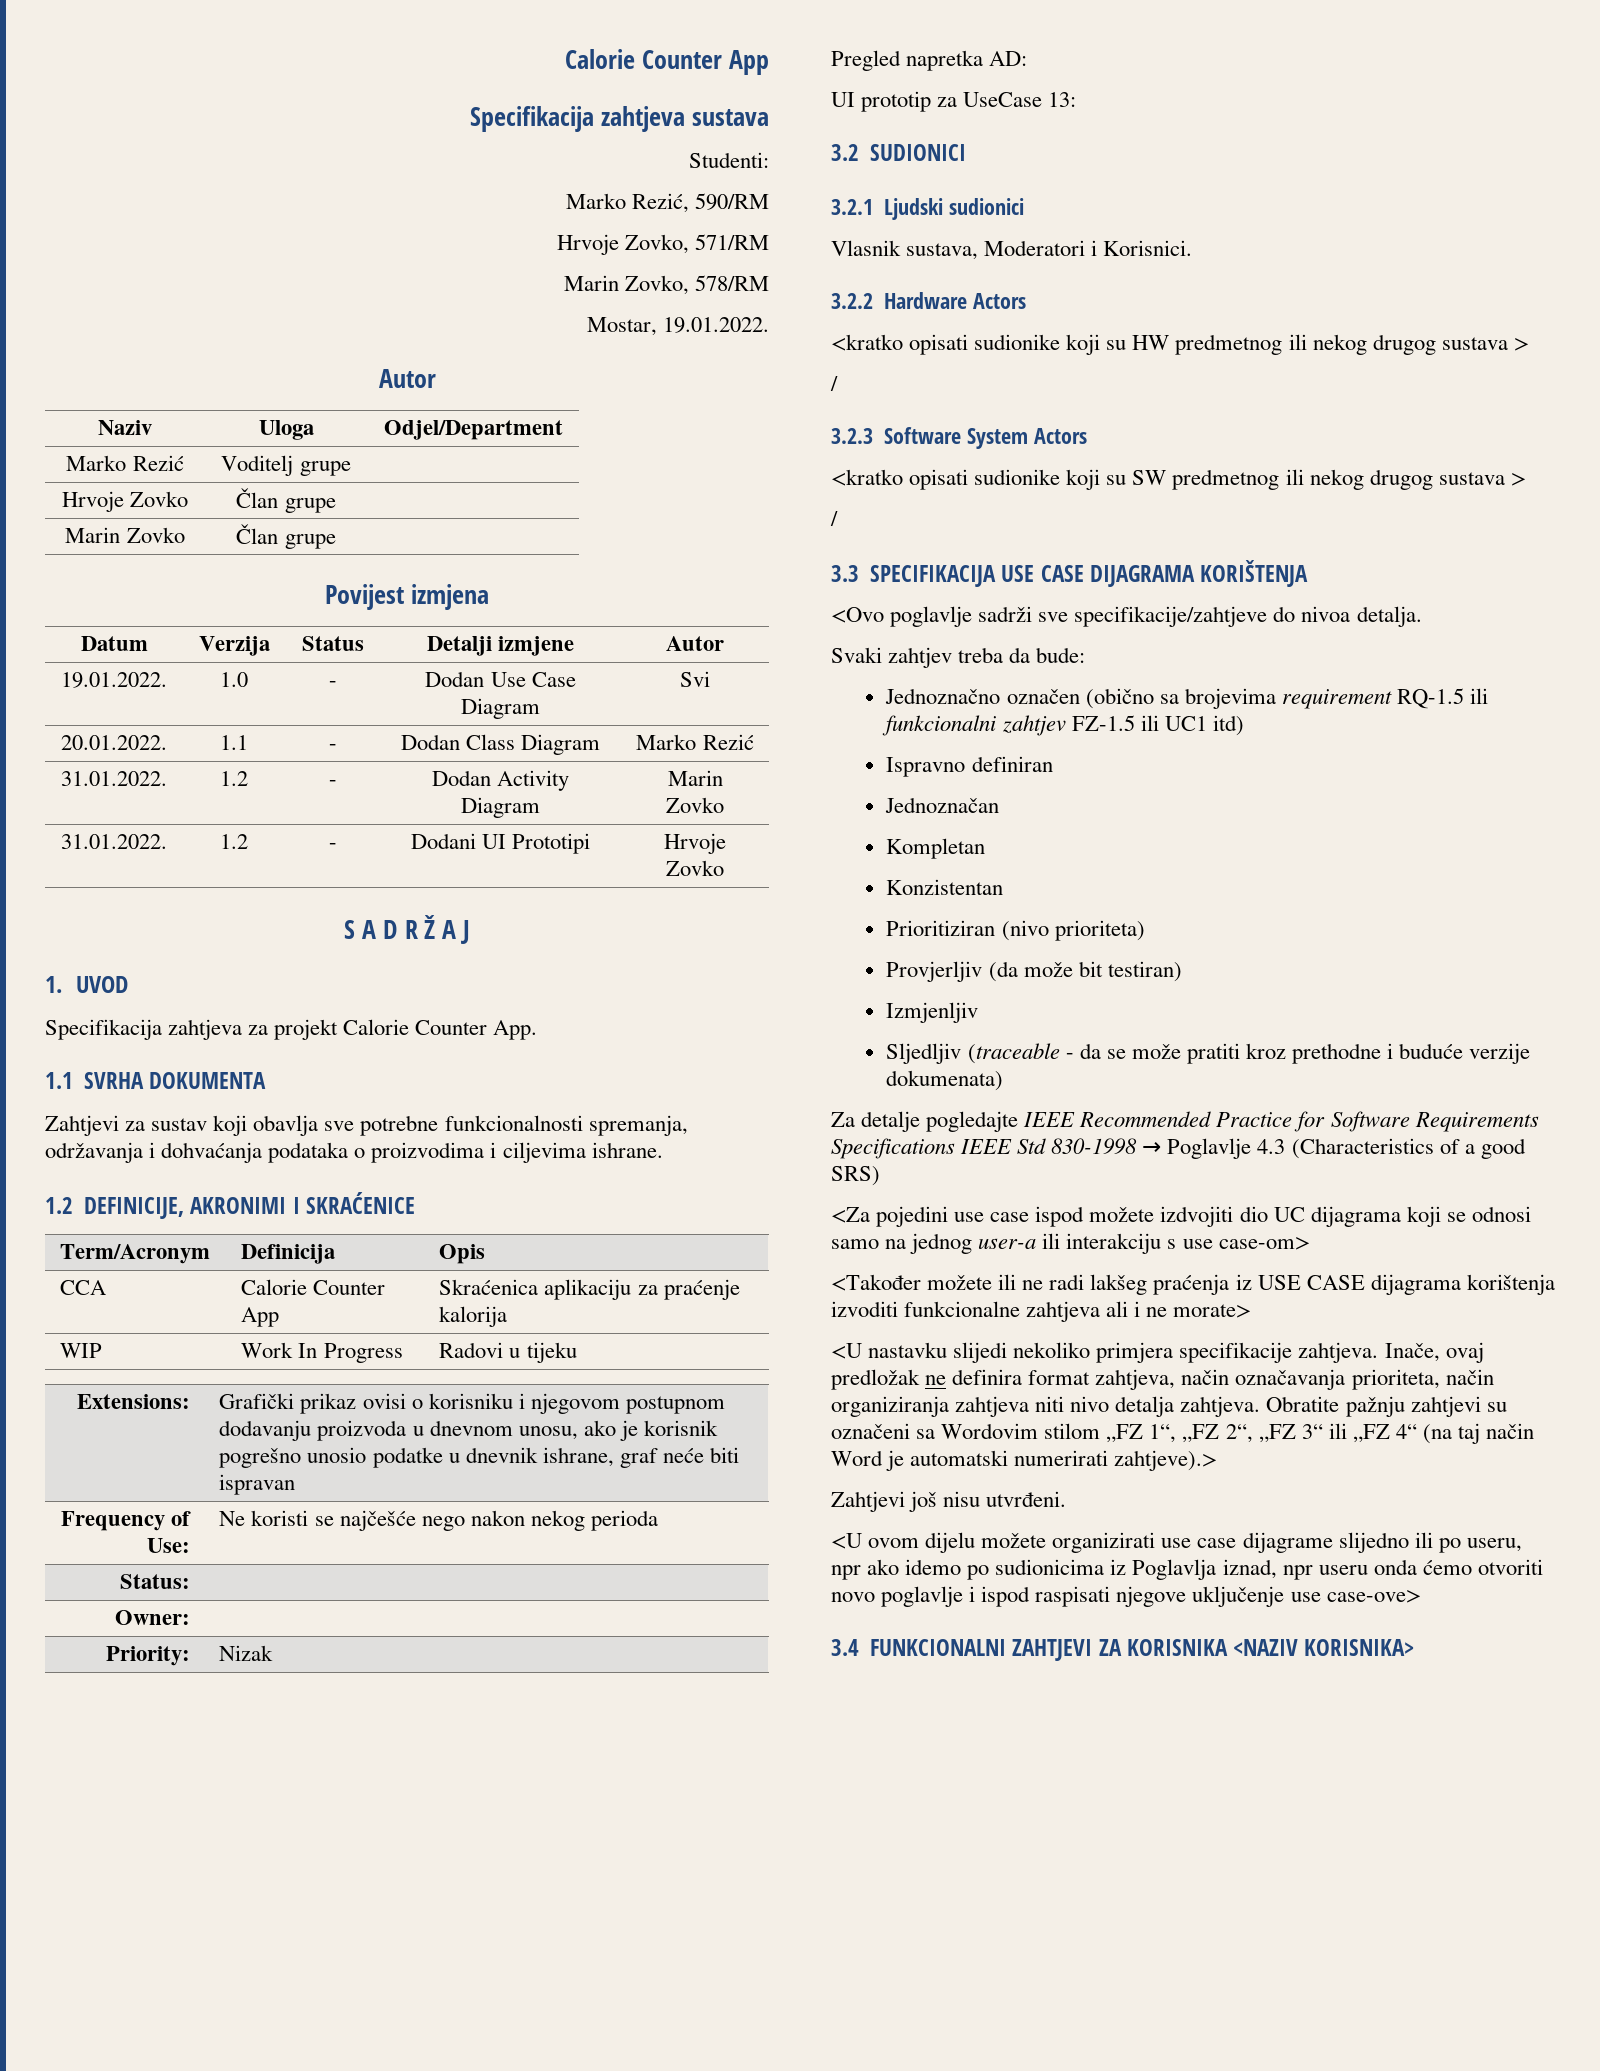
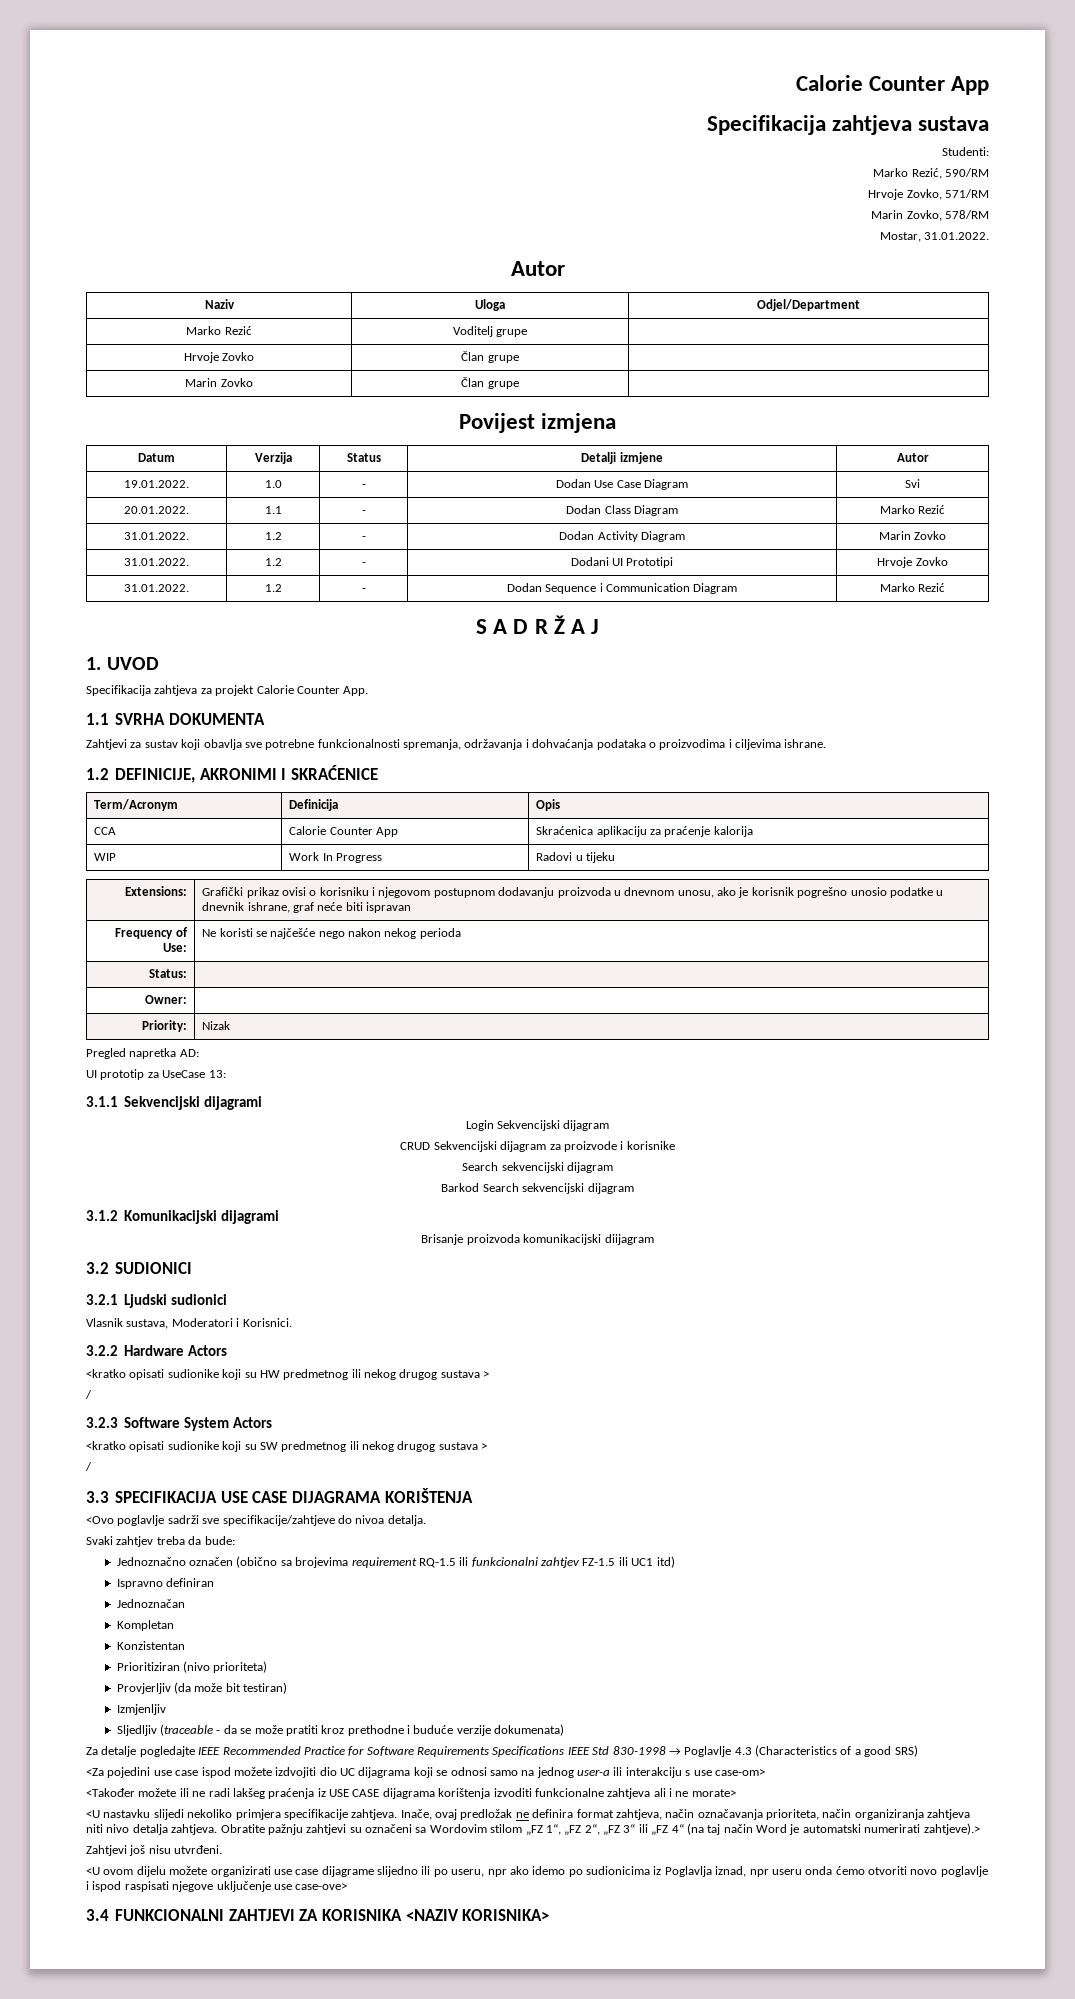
[663,317,769,333] 19.01.2022. -> [924,232,989,240] 31.01.2022.
(724, 868) none -> [124,584,189,592] [264,584,282,592] [361,588,366,592] [506,583,738,594] [879,583,946,592] // 31.01.2022. | 1.2 | - | Dodan Sequence i Communication Diagram | Marko Rezić
(1077, 99) none -> [86,1096,263,1110] [465,1120,610,1131] [400,1141,675,1152] [462,1162,613,1173] [441,1183,634,1194] [86,1210,280,1224] [421,1234,654,1245] // 3.1.1 Sekvencijski dijagrami // Login Sekvencijski dijagram // CRUD Sekvencijski dijagram za proizvode i korisnike // Search sekvencijski dijagram // Barkod Search sekvencijski dijagram // 3.1.2 Komunikacijski dijagrami // Brisanje proizvoda komunikacijski diijagram

